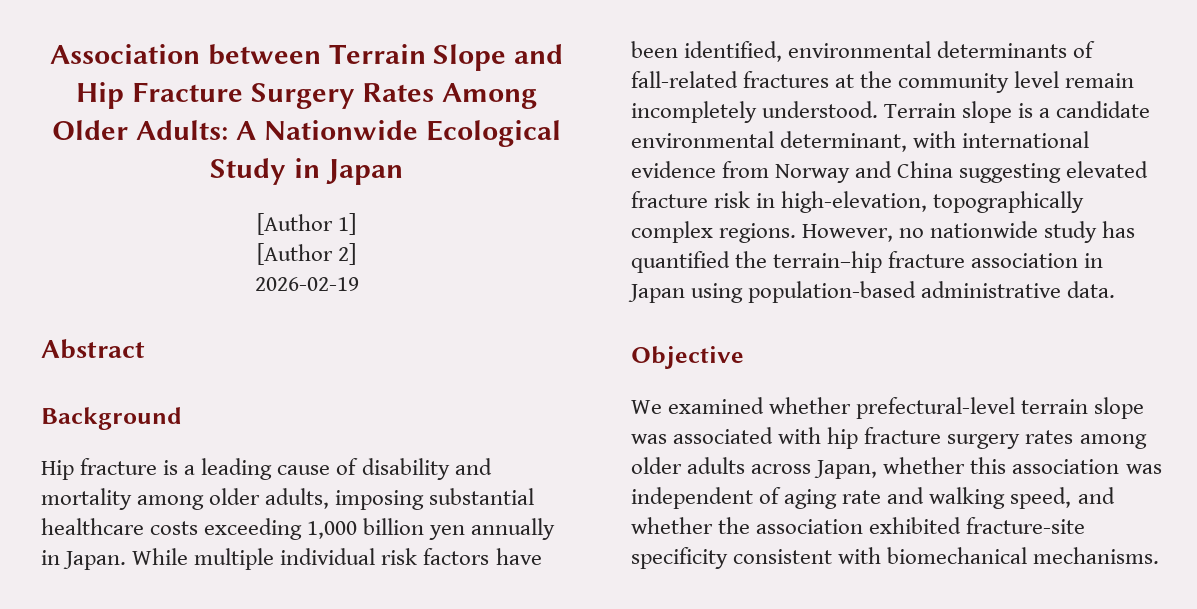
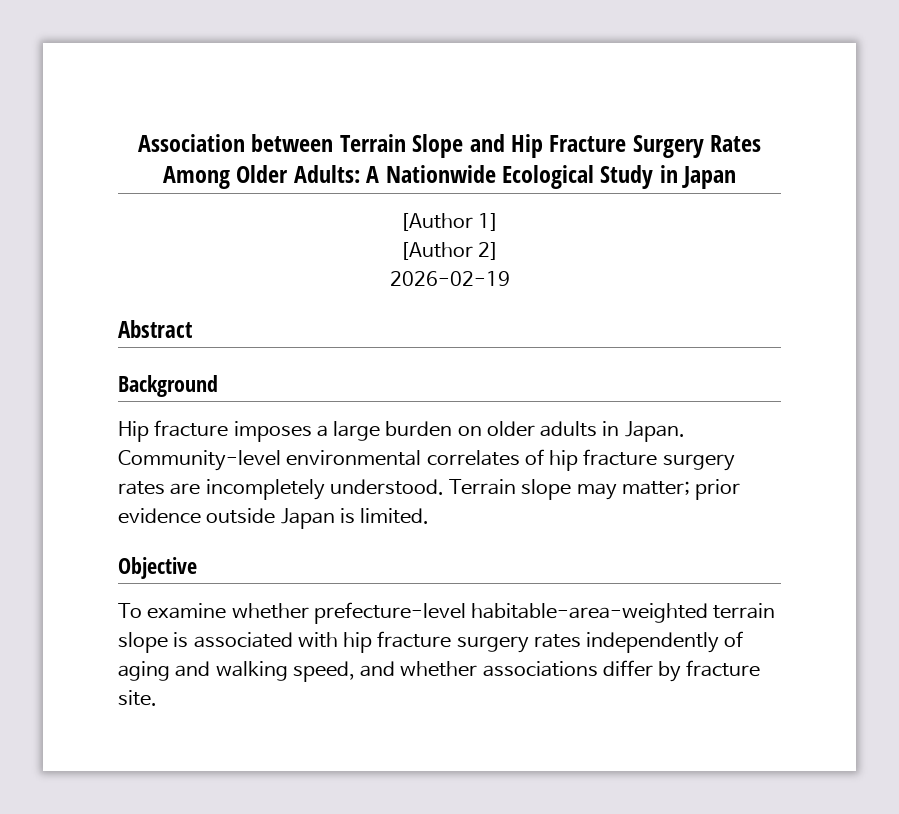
[163,458,492,480] [41,488,535,510] [41,518,556,540] [41,548,542,570] [631,41,1096,62] [631,71,1135,93] [631,101,1151,123] [631,131,1090,152] [631,161,1149,183] [631,191,1085,213] [631,221,1136,243] [631,251,1104,273] [628,281,1116,303] [631,346,744,369] [631,397,1016,419] is a leading cause of disability and mortality among older adults, imposing substantial healthcare costs exceeding 1,000 billion yen annually in Japan. While multiple individual risk factors have been identified, environmental determinants of fall-related fractures at the community level remain incompletely understood. Terrain slope is a candidate environmental determinant, with international evidence from Norway and China suggesting elevated fracture risk in high-elevation, topographically complex regions. However, no nationwide study has quantified the terrain–hip fracture association in Japan using population-based administrative data. // Objective // We examined whether prefectural-level -> [233,421,685,442] [118,449,735,471] [118,479,741,500] [118,508,430,529] [118,557,197,579] [118,602,709,624] imposes a large burden on older adults in Japan. Community-level environmental correlates of hip fracture surgery rates are incompletely understood. Terrain slope may matter; prior evidence outside Japan is limited. // Objective // To examine whether prefecture-level habitable-area-weighted
[631,434,667,444] was -> [173,632,189,648] is
[1079,434,1147,449] [631,457,1162,479] [631,487,753,509] among older adults across Japan, whether this association was independent -> [586,632,720,653] independently
[842,490,882,504] rate -> (170, 671) none
[718,517,1086,534] [631,547,1160,569] the association exhibited fracture-site specificity consistent with biomechanical mechanisms. -> [482,660,761,682] [118,690,157,706] associations differ by fracture site.

